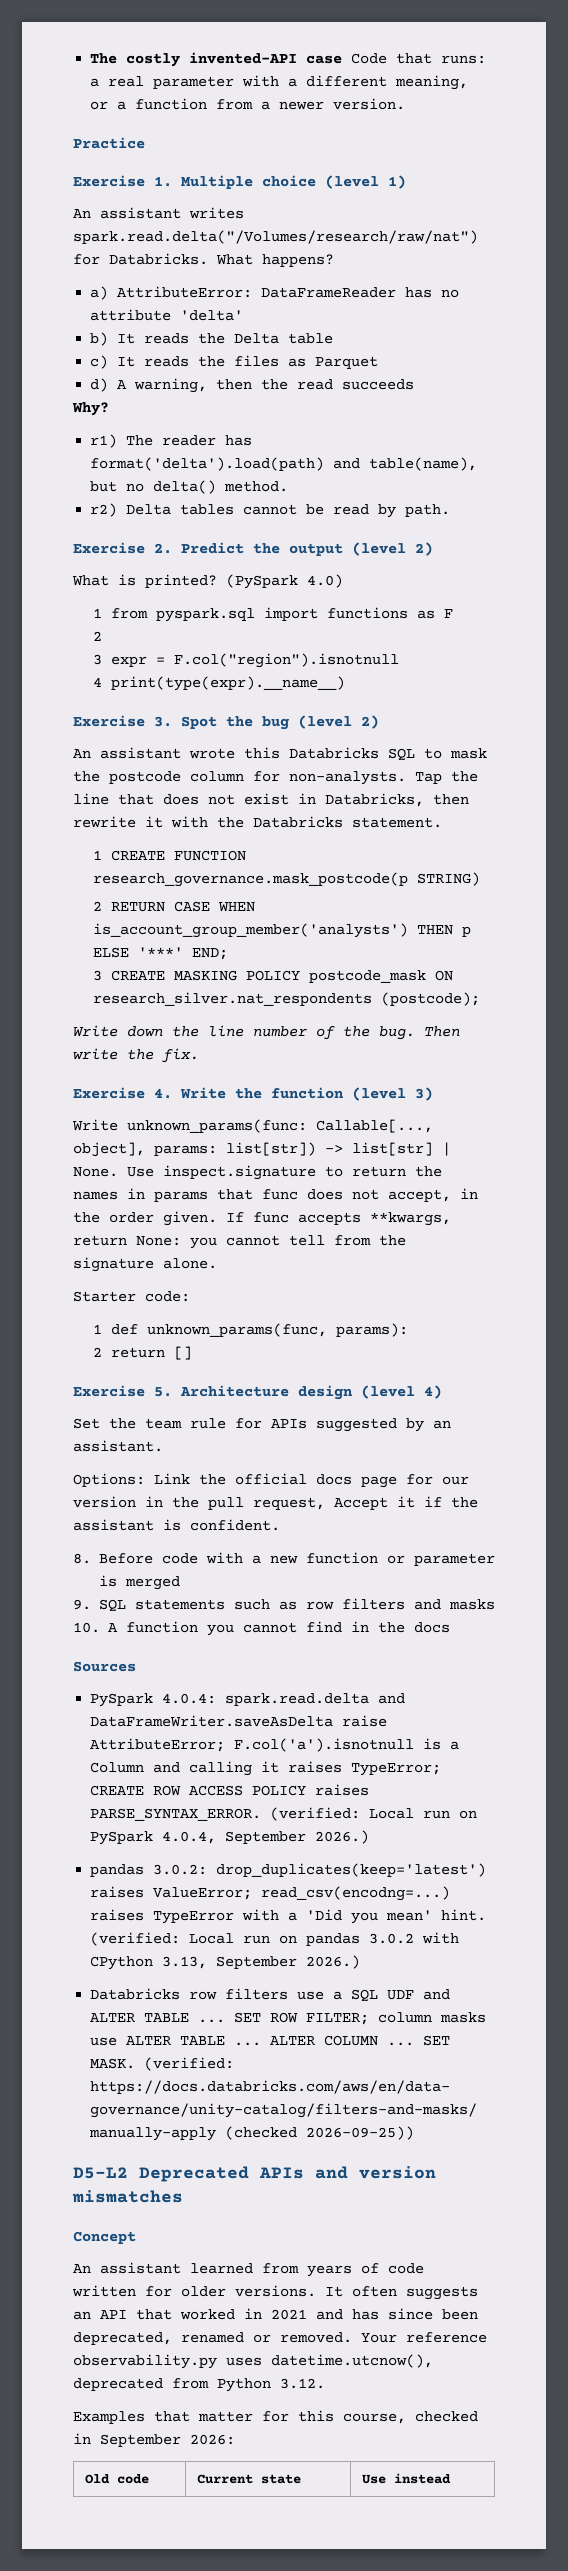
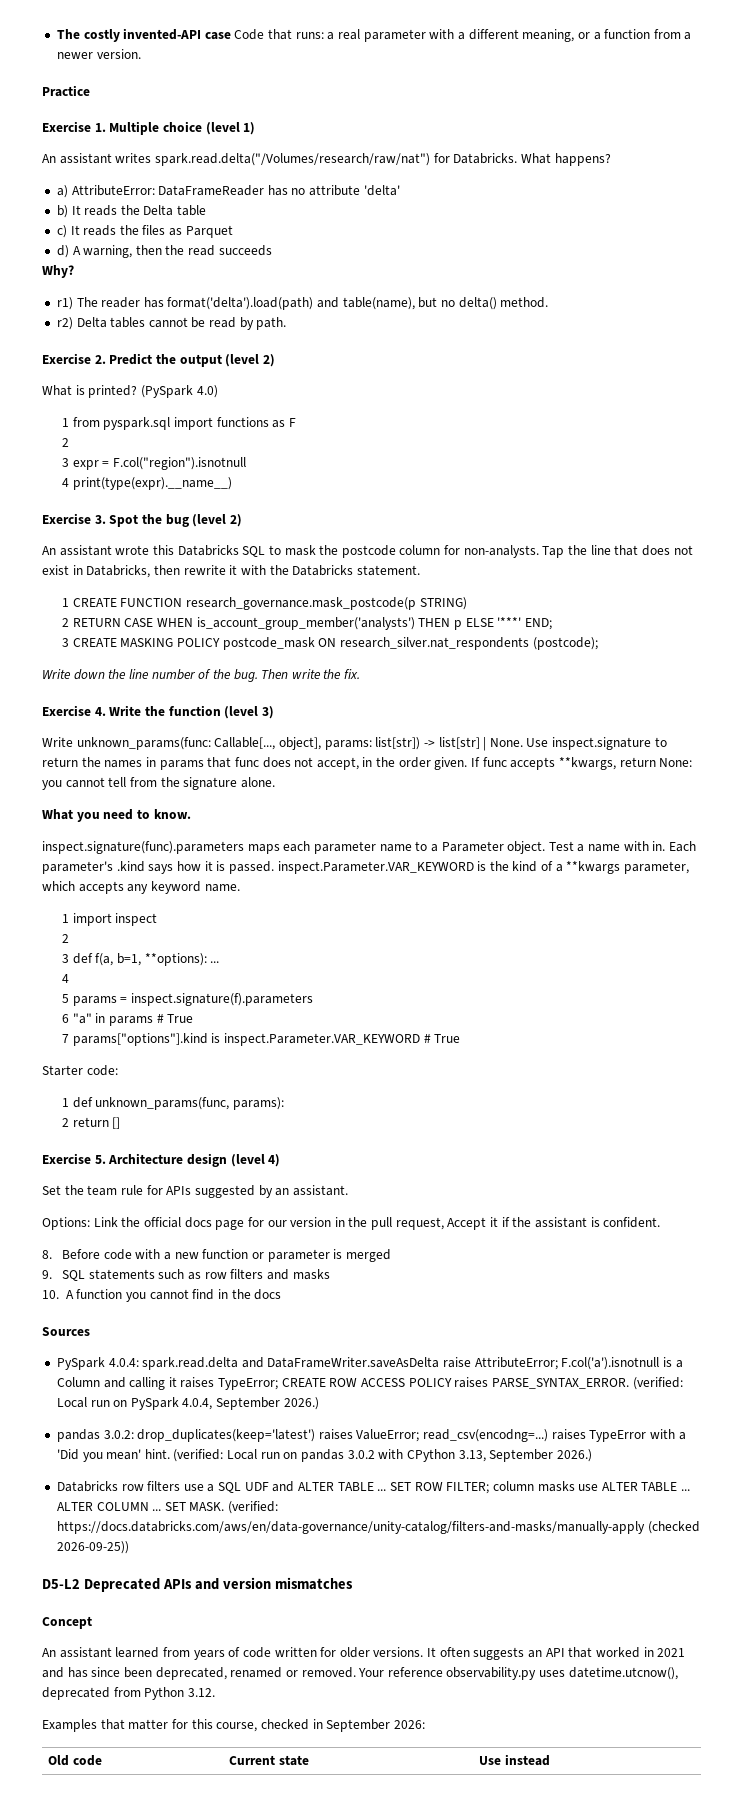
(217, 1263) none -> [42,809,191,822] [42,841,697,854] [42,861,690,874] [42,881,240,894] [62,913,158,926] [62,934,70,943] [62,953,220,966] [62,974,70,983] [62,993,313,1006] [62,1013,194,1026] [62,1033,461,1046] // What you need to know. // inspect.signature(func).parameters maps each parameter name to a Parameter object. Test a name with in. Each parameter's .kind says how it is passed. inspect.Parameter.VAR_KEYWORD is the kind of a **kwargs parameter, which accepts any keyword name. // 1 import inspect // 2 // 3 def f(a, b=1, **options): ... // 4 // 5 params = inspect.signature(f).parameters // 6 "a" in params # True // 7 params["options"].kind is inspect.Parameter.VAR_KEYWORD # True

